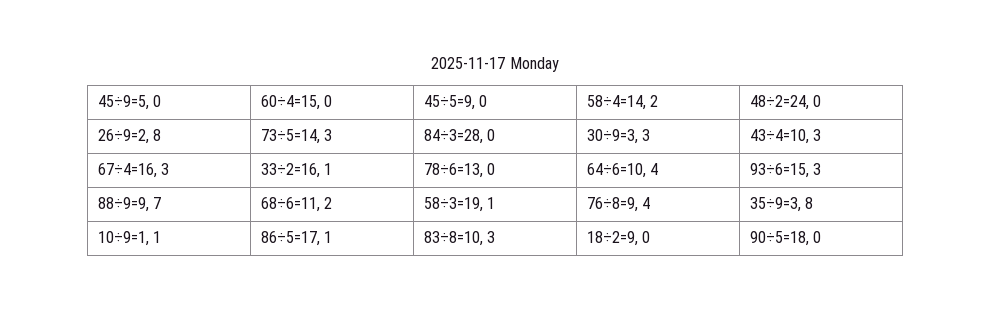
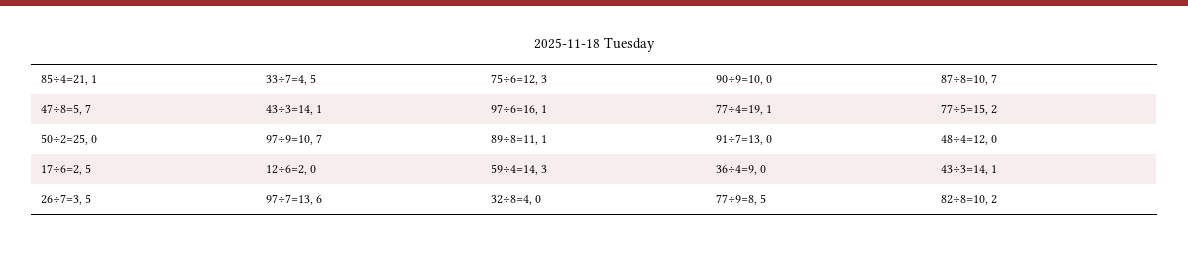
[431,57,559,72] [98,95,162,110] [261,95,333,110] [424,95,488,110] [587,95,659,110] [750,95,822,110] [98,129,162,144] [261,129,333,144] [424,129,496,144] [587,129,651,144] [750,129,822,144] [98,163,170,178] [261,163,333,178] [424,163,496,178] [587,163,659,178] [750,163,822,178] [98,197,162,212] [261,197,333,212] [424,197,496,212] [587,197,651,212] [750,197,814,212] [98,231,162,246] [261,231,333,246] [424,231,496,246] [587,231,651,246] [750,231,822,246] 2025-11-17 Monday // 45÷9=5, 0 | 60÷4=15, 0 | 45÷5=9, 0 | 58÷4=14, 2 | 48÷2=24, 0 // 26÷9=2, 8 | 73÷5=14, 3 | 84÷3=28, 0 | 30÷9=3, 3 | 43÷4=10, 3 // 67÷4=16, 3 | 33÷2=16, 1 | 78÷6=13, 0 | 64÷6=10, 4 | 93÷6=15, 3 // 88÷9=9, 7 | 68÷6=11, 2 | 58÷3=19, 1 | 76÷8=9, 4 | 35÷9=3, 8 // 10÷9=1, 1 | 86÷5=17, 1 | 83÷8=10, 3 | 18÷2=9, 0 | 90÷5=18, 0 -> [534,37,655,52] [40,74,98,85] [265,74,317,85] [490,74,548,85] [715,75,773,85] [940,74,998,85] [40,104,92,115] [265,105,323,115] [490,104,548,115] [715,104,773,115] [940,104,998,115] [40,134,98,145] [265,134,323,145] [490,135,548,145] [715,134,773,145] [940,135,998,145] [40,164,92,175] [265,165,317,175] [490,164,548,175] [715,165,767,175] [940,165,998,175] [40,194,92,205] [265,194,323,205] [490,195,542,205] [715,194,767,205] [940,195,998,205] 2025-11-18 Tuesday // 85÷4=21, 1 | 33÷7=4, 5 | 75÷6=12, 3 | 90÷9=10, 0 | 87÷8=10, 7 // 47÷8=5, 7 | 43÷3=14, 1 | 97÷6=16, 1 | 77÷4=19, 1 | 77÷5=15, 2 // 50÷2=25, 0 | 97÷9=10, 7 | 89÷8=11, 1 | 91÷7=13, 0 | 48÷4=12, 0 // 17÷6=2, 5 | 12÷6=2, 0 | 59÷4=14, 3 | 36÷4=9, 0 | 43÷3=14, 1 // 26÷7=3, 5 | 97÷7=13, 6 | 32÷8=4, 0 | 77÷9=8, 5 | 82÷8=10, 2

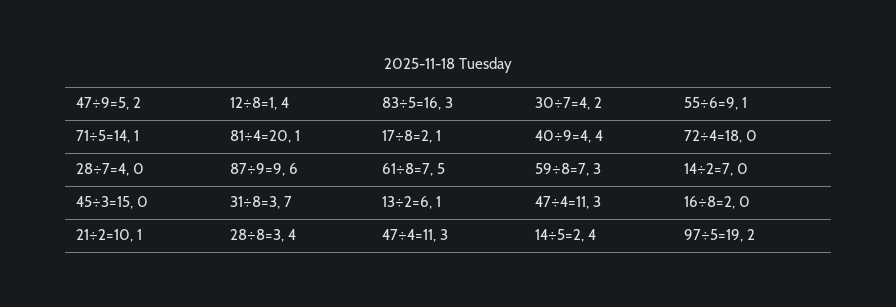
[40,74,98,85] [265,74,317,85] [490,74,548,85] [715,75,773,85] [940,74,998,85] [40,104,92,115] [265,105,323,115] [490,104,548,115] [715,104,773,115] [940,104,998,115] [40,134,98,145] [265,134,323,145] [490,135,548,145] [715,134,773,145] [940,135,998,145] [40,164,92,175] [265,165,317,175] [490,164,548,175] [715,165,767,175] [940,165,998,175] [40,194,92,205] [265,194,323,205] [490,195,542,205] [715,194,767,205] [940,195,988,205] 85÷4=21, 1 | 33÷7=4, 5 | 75÷6=12, 3 | 90÷9=10, 0 | 87÷8=10, 7 // 47÷8=5, 7 | 43÷3=14, 1 | 97÷6=16, 1 | 77÷4=19, 1 | 77÷5=15, 2 // 50÷2=25, 0 | 97÷9=10, 7 | 89÷8=11, 1 | 91÷7=13, 0 | 48÷4=12, 0 // 17÷6=2, 5 | 12÷6=2, 0 | 59÷4=14, 3 | 36÷4=9, 0 | 43÷3=14, 1 // 26÷7=3, 5 | 97÷7=13, 6 | 32÷8=4, 0 | 77÷9=8, 5 | 82÷8=10, -> [75,97,141,110] [229,97,289,110] [381,97,453,110] [534,97,602,110] [683,97,747,110] [75,130,139,143] [229,130,300,143] [381,130,441,143] [534,130,603,143] [683,130,757,143] [75,163,144,176] [229,163,298,176] [381,163,445,176] [534,163,601,176] [683,163,748,176] [75,196,148,209] [229,196,292,209] [381,196,441,209] [534,196,601,209] [683,196,750,209] [75,229,142,242] [229,229,296,242] [381,229,448,242] [534,229,596,242] [683,229,743,242] 47÷9=5, 2 | 12÷8=1, 4 | 83÷5=16, 3 | 30÷7=4, 2 | 55÷6=9, 1 // 71÷5=14, 1 | 81÷4=20, 1 | 17÷8=2, 1 | 40÷9=4, 4 | 72÷4=18, 0 // 28÷7=4, 0 | 87÷9=9, 6 | 61÷8=7, 5 | 59÷8=7, 3 | 14÷2=7, 0 // 45÷3=15, 0 | 31÷8=3, 7 | 13÷2=6, 1 | 47÷4=11, 3 | 16÷8=2, 0 // 21÷2=10, 1 | 28÷8=3, 4 | 47÷4=11, 3 | 14÷5=2, 4 | 97÷5=19,

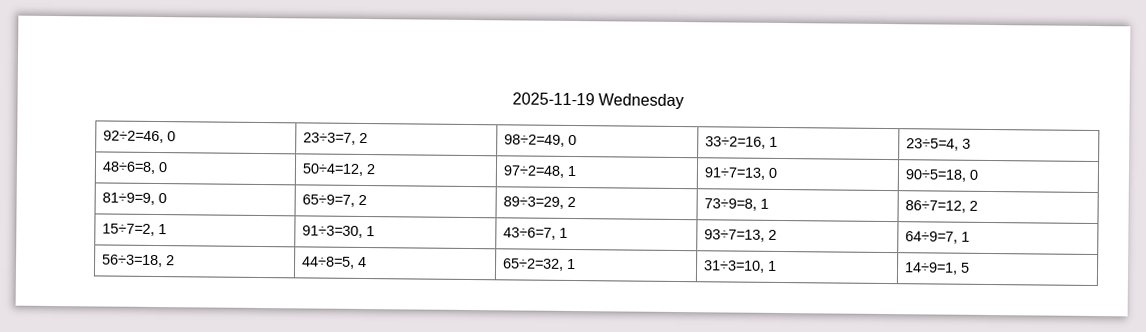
[383,57,513,73] [75,97,141,110] [229,97,289,110] [381,97,453,110] [534,97,602,110] [683,97,747,110] [75,130,139,143] [229,130,300,143] [381,130,441,143] [534,130,603,143] [683,130,757,143] [75,163,144,176] [229,163,298,176] [381,163,445,176] [534,163,601,176] [683,163,748,176] [75,196,148,209] [229,196,292,209] [381,196,441,209] [534,196,601,209] [683,196,750,209] [75,229,142,242] [229,229,296,242] [381,229,448,242] [534,229,596,242] [683,229,755,242] 2025-11-18 Tuesday // 47÷9=5, 2 | 12÷8=1, 4 | 83÷5=16, 3 | 30÷7=4, 2 | 55÷6=9, 1 // 71÷5=14, 1 | 81÷4=20, 1 | 17÷8=2, 1 | 40÷9=4, 4 | 72÷4=18, 0 // 28÷7=4, 0 | 87÷9=9, 6 | 61÷8=7, 5 | 59÷8=7, 3 | 14÷2=7, 0 // 45÷3=15, 0 | 31÷8=3, 7 | 13÷2=6, 1 | 47÷4=11, 3 | 16÷8=2, 0 // 21÷2=10, 1 | 28÷8=3, 4 | 47÷4=11, 3 | 14÷5=2, 4 | 97÷5=19, 2 -> [511,92,685,110] [103,130,177,144] [303,132,369,145] [504,134,578,147] [705,136,779,149] [906,138,972,151] [102,161,169,174] [302,163,377,176] [503,165,577,178] [704,167,778,180] [905,169,979,182] [102,192,168,205] [302,194,368,207] [503,196,577,209] [704,198,770,211] [905,200,979,213] [102,223,168,236] [302,225,376,238] [503,227,569,240] [704,229,778,242] [905,231,971,244] [102,254,176,268] [302,256,368,269] [502,258,577,271] [703,260,778,273] [904,262,971,275] 2025-11-19 Wednesday // 92÷2=46, 0 | 23÷3=7, 2 | 98÷2=49, 0 | 33÷2=16, 1 | 23÷5=4, 3 // 48÷6=8, 0 | 50÷4=12, 2 | 97÷2=48, 1 | 91÷7=13, 0 | 90÷5=18, 0 // 81÷9=9, 0 | 65÷9=7, 2 | 89÷3=29, 2 | 73÷9=8, 1 | 86÷7=12, 2 // 15÷7=2, 1 | 91÷3=30, 1 | 43÷6=7, 1 | 93÷7=13, 2 | 64÷9=7, 1 // 56÷3=18, 2 | 44÷8=5, 4 | 65÷2=32, 1 | 31÷3=10, 1 | 14÷9=1, 5

